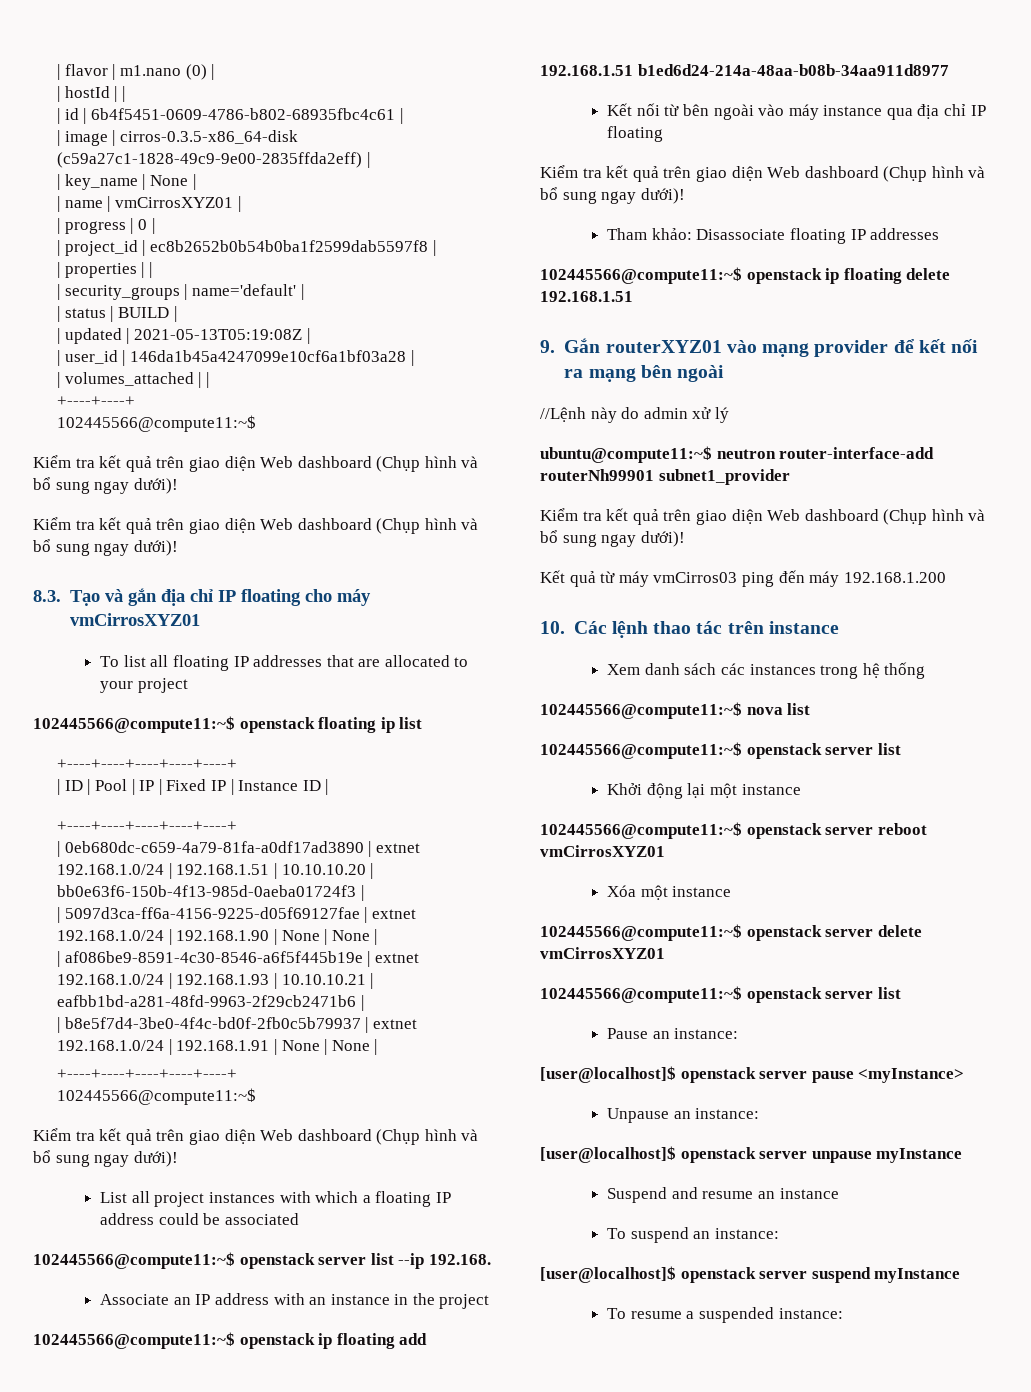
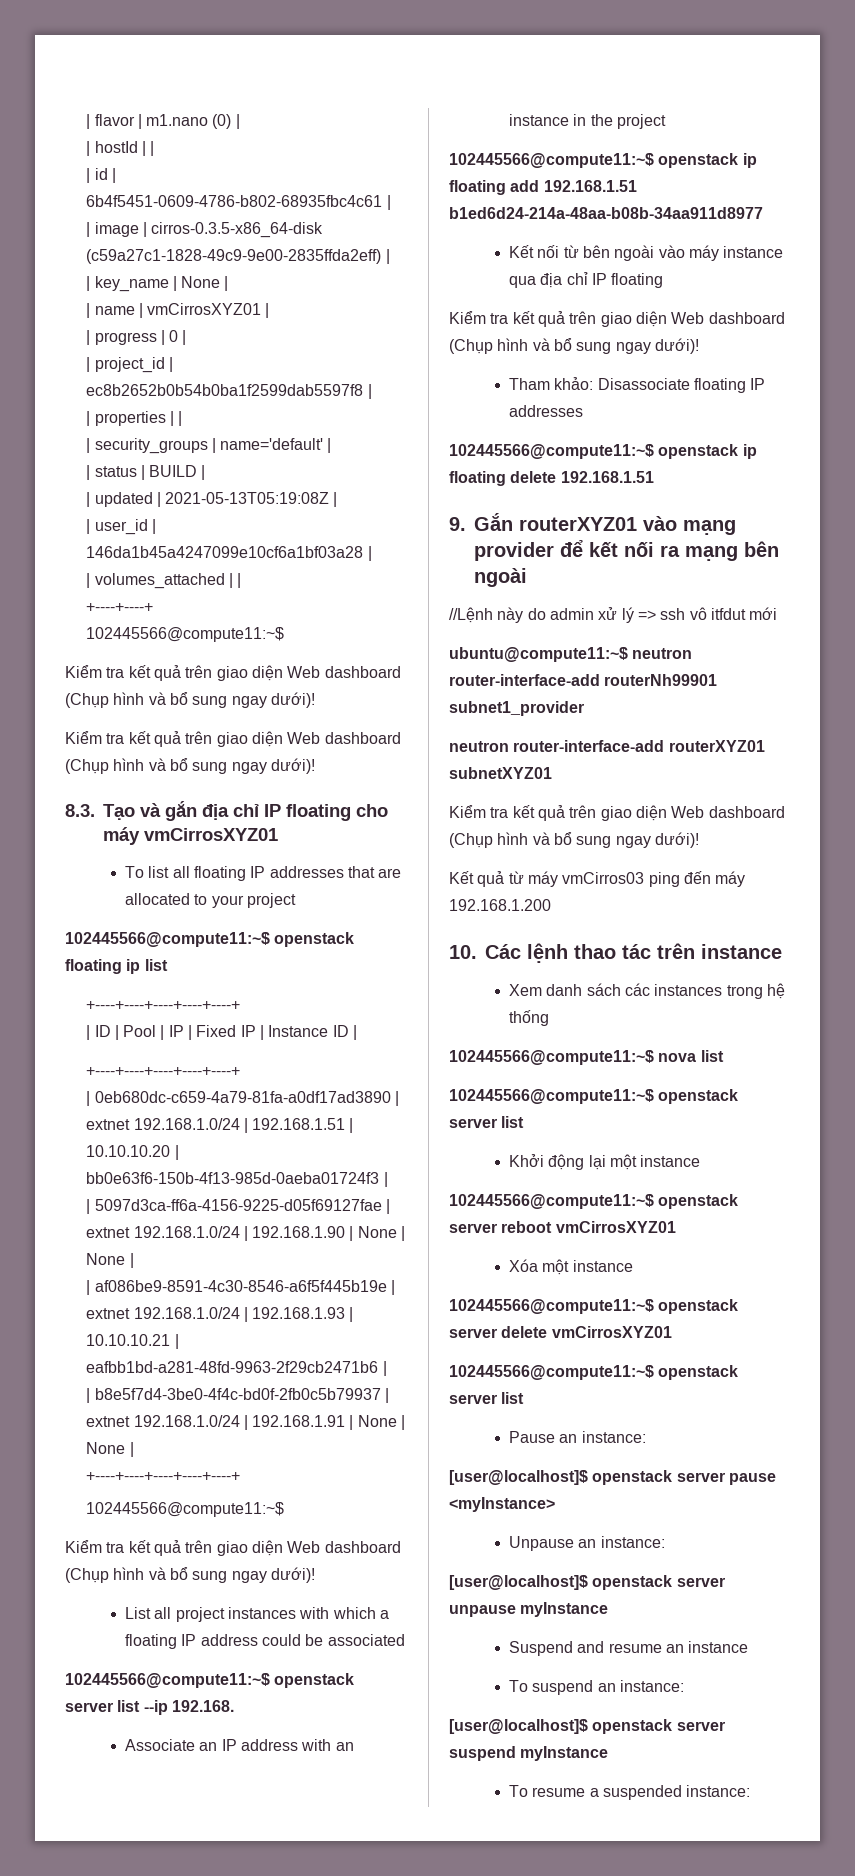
(729, 415) none -> [637,607,778,620] => ssh vô itfdut mới
(790, 477) none -> [449,740,765,752] [449,767,552,779] // neutron router-interface-add routerXYZ01 subnetXYZ01

